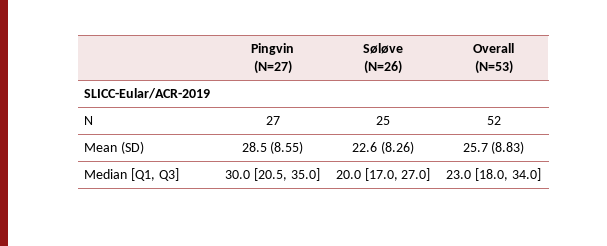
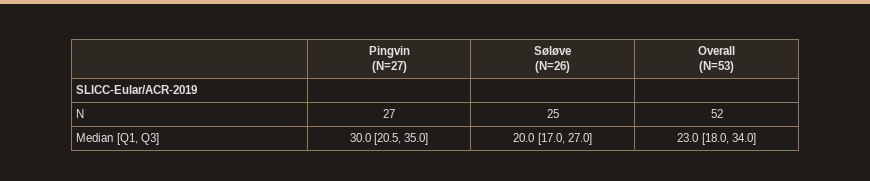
[84,141,145,154] [241,141,304,154] [352,141,414,154] [462,141,525,154] // Mean (SD) | 28.5 (8.55) | 22.6 (8.26) | 25.7 (8.83) -> (723, 113) none

